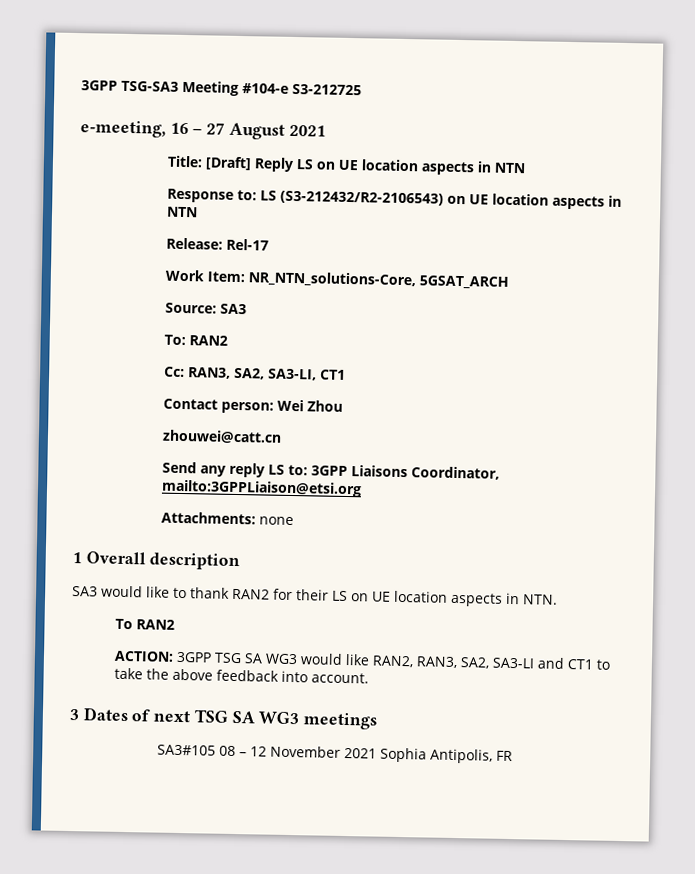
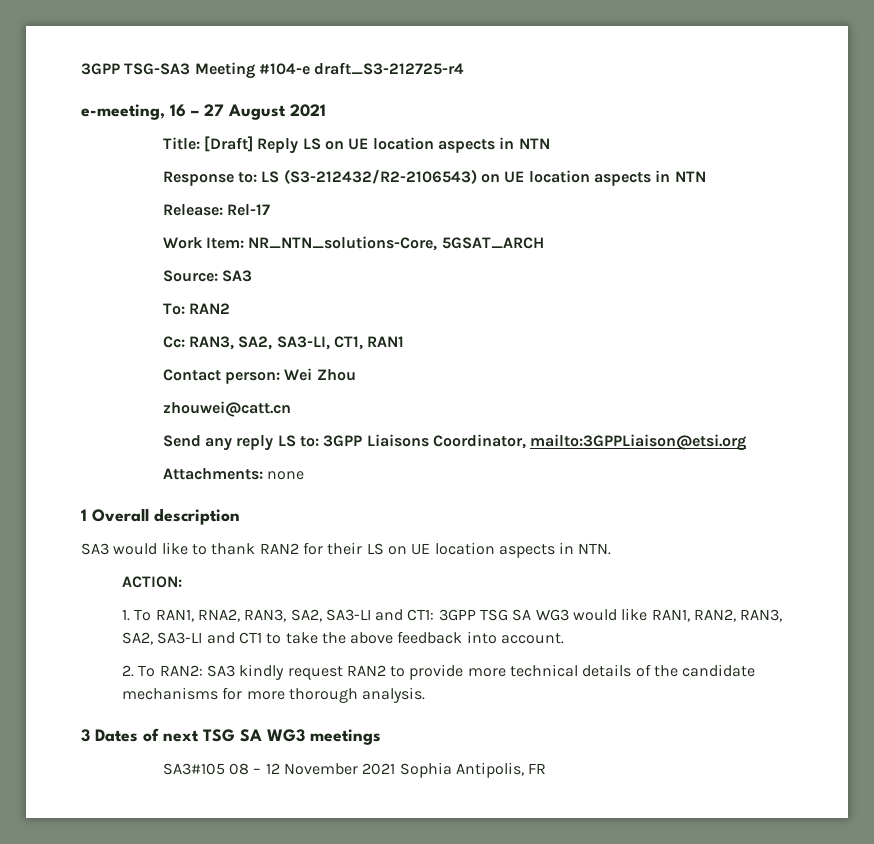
[292,83,362,96] S3-212725 -> [314,62,465,75] draft_S3-212725-r4
[320,369,347,380] CT1 -> [334,336,405,350] CT1, RAN1
[115,618,176,630] [114,650,175,662] To RAN2 // ACTION: -> [121,576,182,588] [121,609,435,622] ACTION: // 1. To RAN1, RNA2, RAN3, SA2, SA3-LI and CT1:
(371, 660) none -> [651,609,690,622] RAN1,
(370, 678) none -> [121,664,756,680] [121,687,426,703] // 2. To RAN2: SA3 kindly request RAN2 to provide more technical details of the candidate mechanisms for more thorough analysis.

